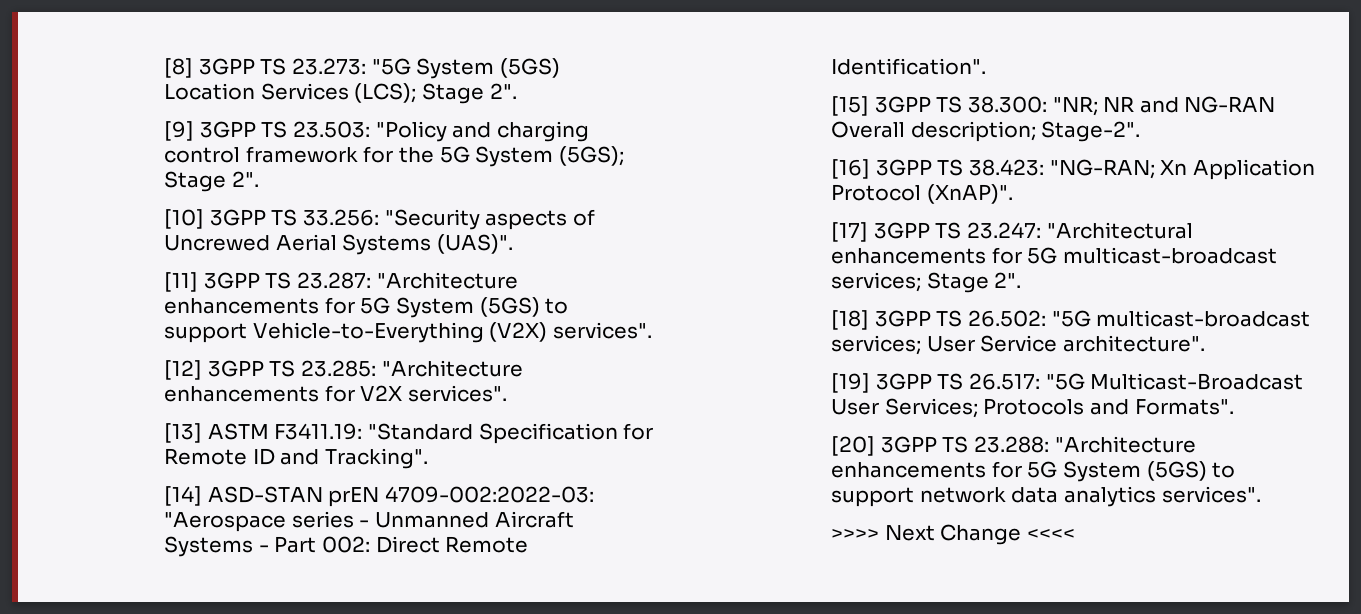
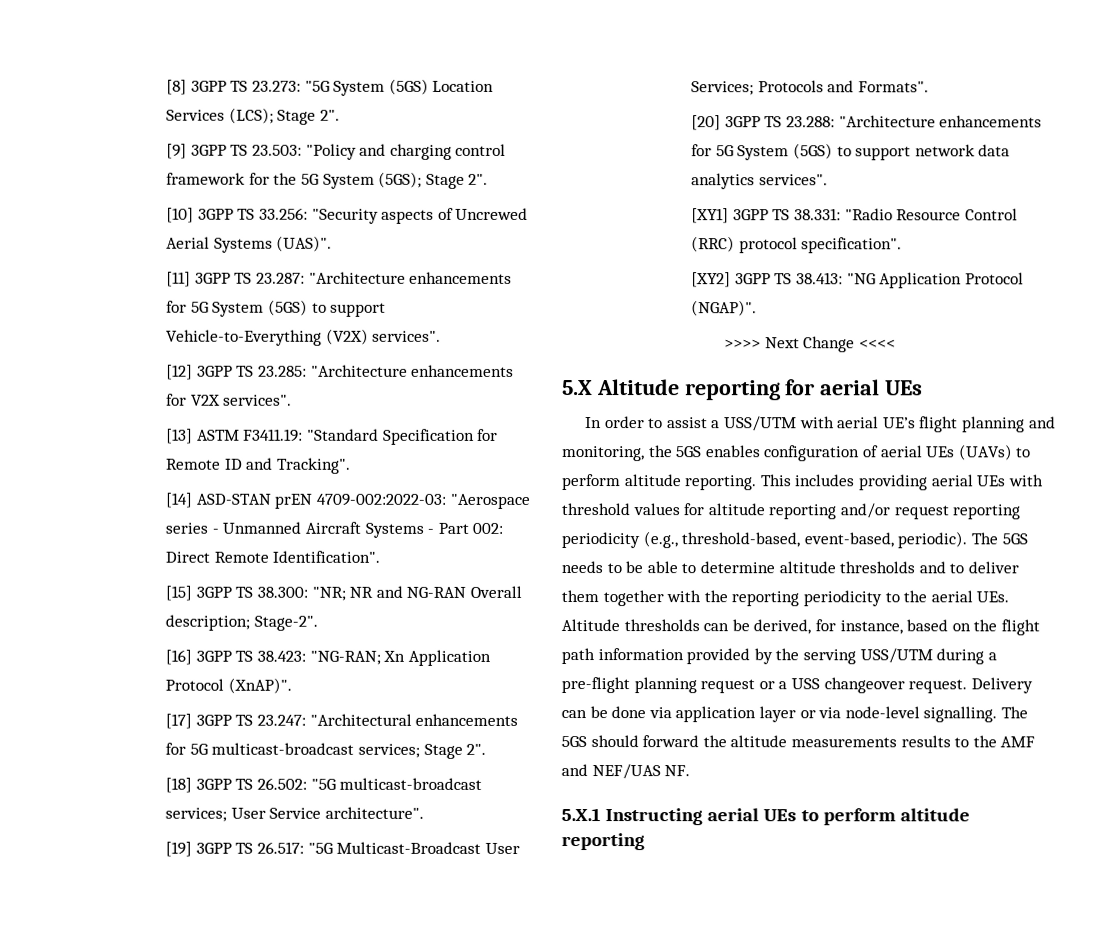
[831,524,1075,545] >>>> Next Change <<<< -> [691,208,1018,224] [691,236,903,254] [691,272,1024,289] [691,300,758,317] [724,336,896,353] [562,379,924,401] [585,416,1056,433] [562,444,1032,462] [561,474,1043,491] [561,503,1021,520] [561,531,1028,549] [561,561,1019,574] [561,590,1010,607] [561,619,1040,636] [561,648,997,665] [561,677,1033,694] [561,706,1028,723] [561,735,1036,748] [561,764,691,780] [561,808,970,826] [561,833,645,851] [XY1] 3GPP TS 38.331: "Radio Resource Control (RRC) protocol specification". // [XY2] 3GPP TS 38.413: "NG Application Protocol (NGAP)". // >>>> Next Change <<<< // 5.X Altitude reporting for aerial UEs // In order to assist a USS/UTM with aerial UE’s flight planning and monitoring, the 5GS enables configuration of aerial UEs (UAVs) to perform altitude reporting. This includes providing aerial UEs with threshold values for altitude reporting and/or request reporting periodicity (e.g., threshold-based, event-based, periodic). The 5GS needs to be able to determine altitude thresholds and to deliver them together with the reporting periodicity to the aerial UEs. Altitude thresholds can be derived, for instance, based on the flight path information provided by the serving USS/UTM during a pre-flight planning request or a USS changeover request. Delivery can be done via application layer or via node-level signalling. The 5GS should forward the altitude measurements results to the AMF and NEF/UAS NF. // 5.X.1 Instructing aerial UEs to perform altitude reporting

